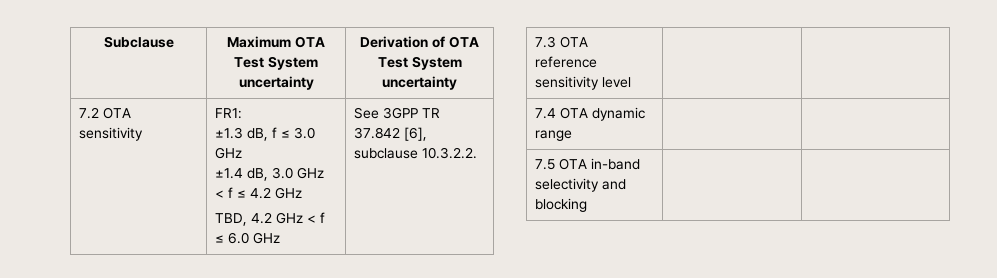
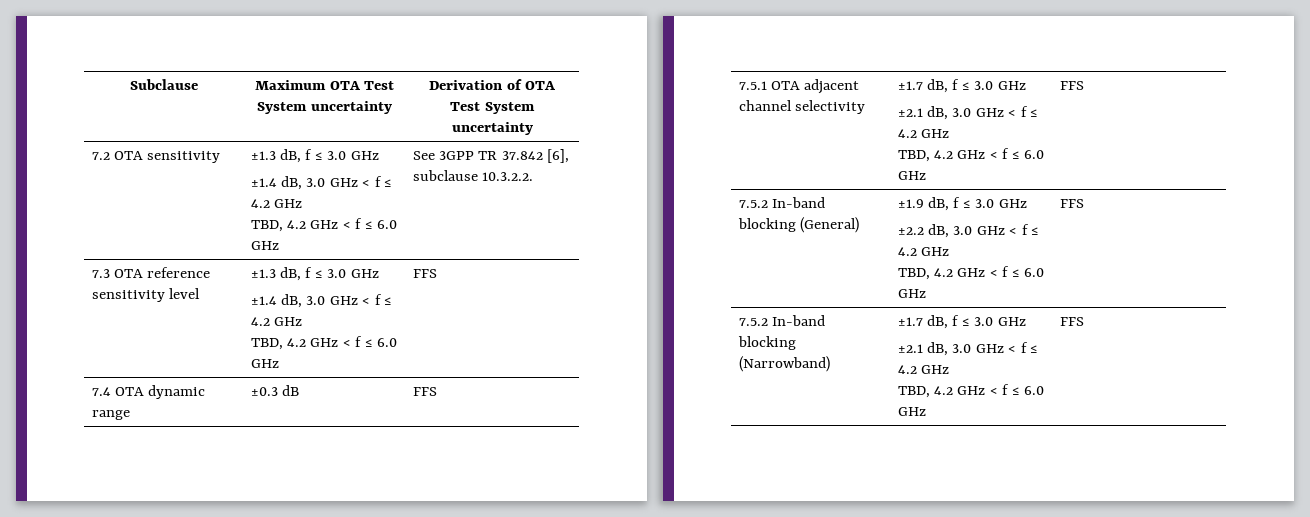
[215,108,243,119] FR1: // -> (221, 157) none
[535,107,646,121] [535,130,573,141] [535,158,641,170] [535,178,627,192] [535,198,588,212] | // 7.4 OTA dynamic range | | // 7.5 OTA in-band selectivity and blocking | | -> [250,267,379,281] [250,294,393,308] [250,317,302,326] [250,336,398,350] [250,359,279,368] [412,269,437,278] [91,385,206,399] [91,410,130,420] [250,385,299,396] [412,387,437,396] [738,79,860,94] [738,100,865,114] [897,79,1026,93] [897,106,1039,120] [897,129,949,138] [897,148,1045,162] [897,171,926,180] [1059,81,1084,90] [738,197,825,208] [737,217,859,233] [897,197,1027,211] [897,224,1040,238] [897,247,949,256] [897,266,1045,280] [897,289,926,298] [1059,199,1084,208] [738,315,825,326] [737,336,796,350] [738,356,830,372] [897,315,1026,329] [897,342,1039,356] [897,365,949,374] [897,384,1045,398] [897,407,926,416] [1059,317,1084,326] ±1.3 dB, f ≤ 3.0 GHz // ±1.4 dB, 3.0 GHz < f ≤ 4.2 GHz // TBD, 4.2 GHz < f ≤ 6.0 GHz | FFS // 7.4 OTA dynamic range | ±0.3 dB | FFS // 7.5.1 OTA adjacent channel selectivity | ±1.7 dB, f ≤ 3.0 GHz // ±2.1 dB, 3.0 GHz < f ≤ 4.2 GHz // TBD, 4.2 GHz < f ≤ 6.0 GHz | FFS // 7.5.2 In-band blocking (General) | ±1.9 dB, f ≤ 3.0 GHz // ±2.2 dB, 3.0 GHz < f ≤ 4.2 GHz // TBD, 4.2 GHz < f ≤ 6.0 GHz | FFS // 7.5.2 In-band blocking (Narrowband) | ±1.7 dB, f ≤ 3.0 GHz // ±2.1 dB, 3.0 GHz < f ≤ 4.2 GHz // TBD, 4.2 GHz < f ≤ 6.0 GHz | FFS

